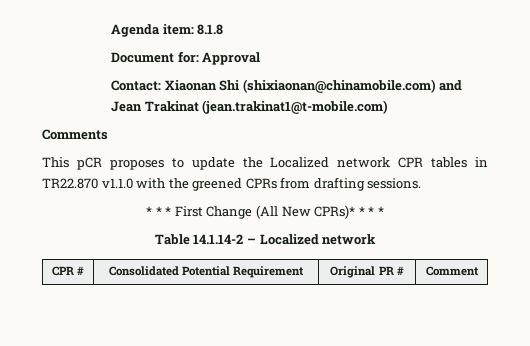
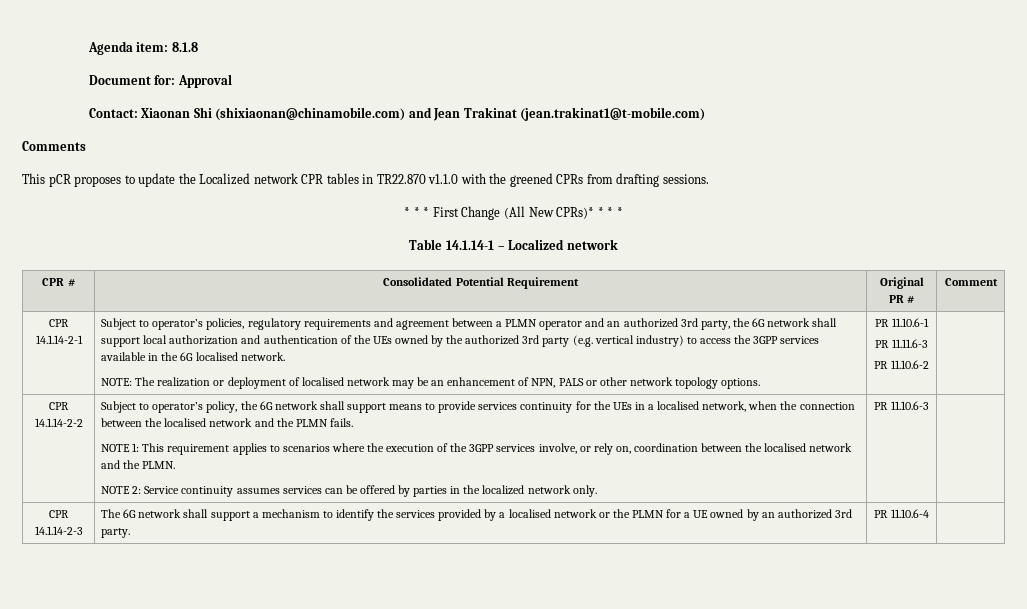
[193,234,244,244] 14.1.14-2 -> [445,240,494,250] 14.1.14-1
(479, 271) none -> [49,319,69,327] [35,335,83,344] [101,318,838,330] [101,335,820,347] [101,352,285,361] [101,377,761,389] [875,318,929,327] [875,339,928,348] [874,360,929,369] [49,402,69,410] [34,418,83,427] [101,401,855,413] [101,418,353,427] [101,443,853,455] [101,460,176,469] [101,485,597,497] [874,401,929,410] [49,510,69,518] [34,526,83,535] [101,509,852,521] [101,528,131,538] [874,509,929,518] // CPR 14.1.14-2-1 | Subject to operator’s policies, regulatory requirements and agreement between a PLMN operator and an authorized 3rd party, the 6G network shall support local authorization and authentication of the UEs owned by the authorized 3rd party (e.g. vertical industry) to access the 3GPP services available in the 6G localised network. // NOTE: The realization or deployment of localised network may be an enhancement of NPN, PALS or other network topology options. | PR 11.10.6-1 // PR 11.11.6-3 // PR 11.10.6-2 | // CPR 14.1.14-2-2 | Subject to operator’s policy, the 6G network shall support means to provide services continuity for the UEs in a localised network, when the connection between the localised network and the PLMN fails. // NOTE 1: This requirement applies to scenarios where the execution of the 3GPP services involve, or rely on, coordination between the localised network and the PLMN. // NOTE 2: Service continuity assumes services can be offered by parties in the localized network only. | PR 11.10.6-3 | // CPR 14.1.14-2-3 | The 6G network shall support a mechanism to identify the services provided by a localised network or the PLMN for a UE owned by an authorized 3rd party. | PR 11.10.6-4 |

